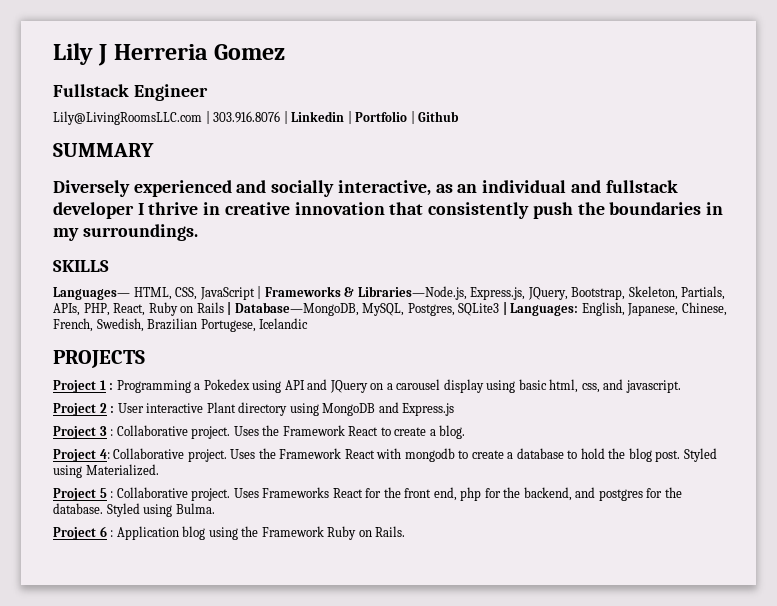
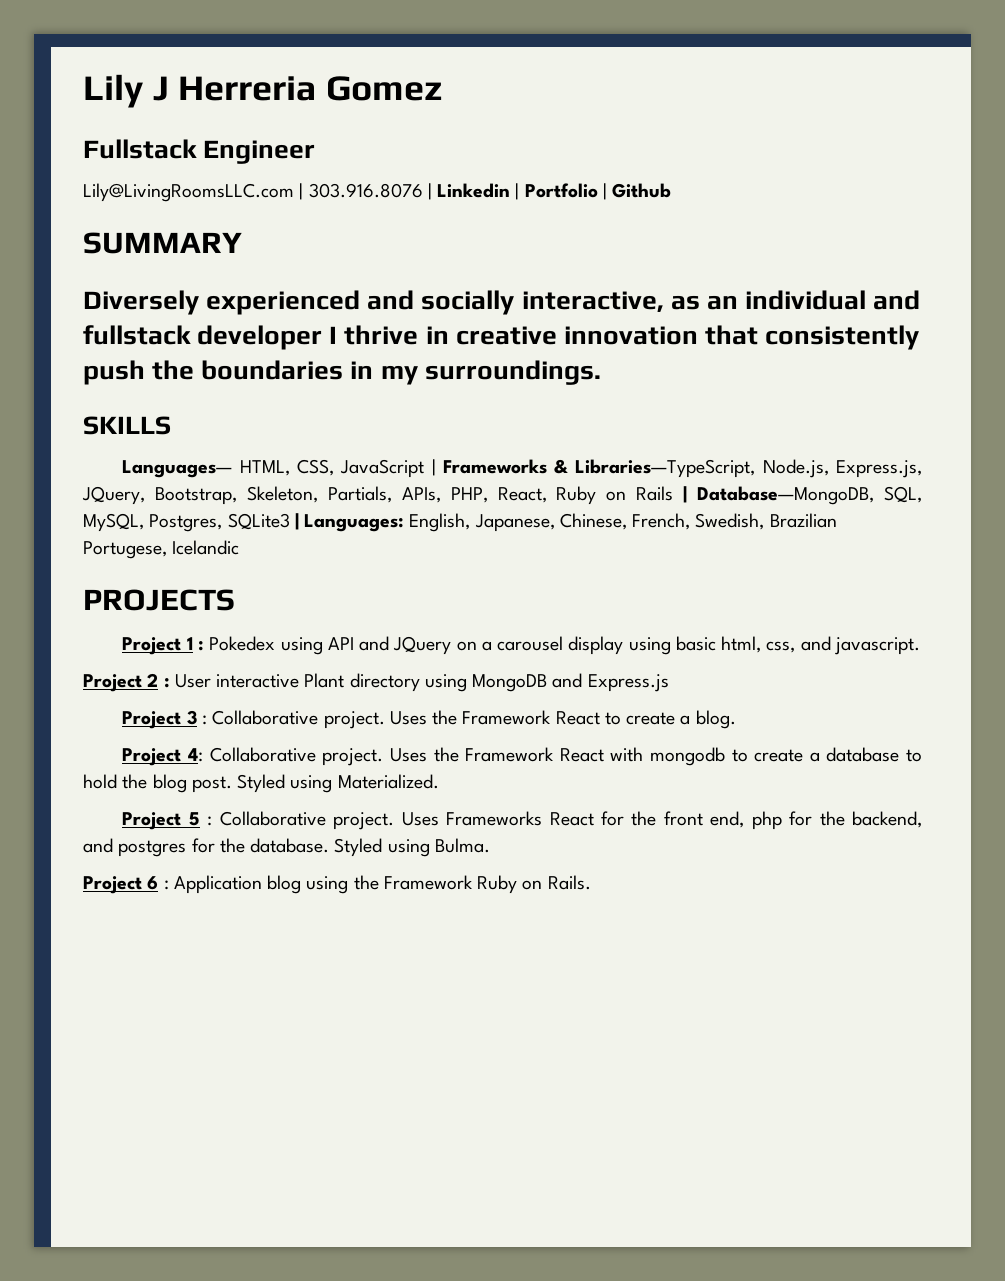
[357,286,467,300] Libraries—Node.js, -> [575,459,829,478] Libraries—TypeScript, Node.js,
(359, 309) none -> [883,486,922,503] SQL,
[116,380,201,393] Programming a -> (205, 646) none

